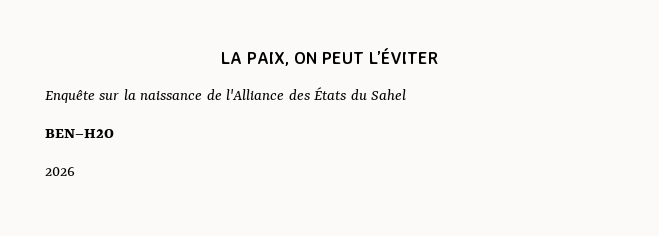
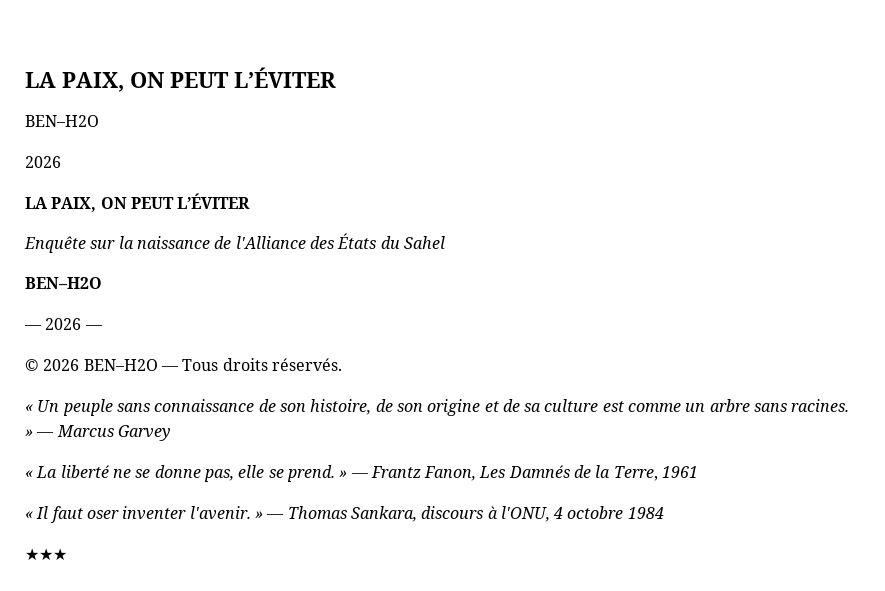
[220,48,439,66] LA PAIX, ON PEUT L’ÉVITER -> [25,67,336,92] [25,115,99,127] [25,156,61,168] [25,193,251,212] LA PAIX, ON PEUT L’ÉVITER // BEN–H2O // 2026 // LA PAIX, ON PEUT L’ÉVITER
[45,167,75,176] 2026 -> [24,318,103,330] [25,358,342,371] [25,399,850,416] [25,425,170,441] [25,465,699,482] [25,506,664,523] [25,548,67,561] — 2026 — // © 2026 BEN–H2O — Tous droits réservés. // « Un peuple sans connaissance de son histoire, de son origine et de sa culture est comme un arbre sans racines. » — Marcus Garvey // « La liberté ne se donne pas, elle se prend. » — Frantz Fanon, Les Damnés de la Terre, 1961 // « Il faut oser inventer l'avenir. » — Thomas Sankara, discours à l'ONU, 4 octobre 1984 // ★★★

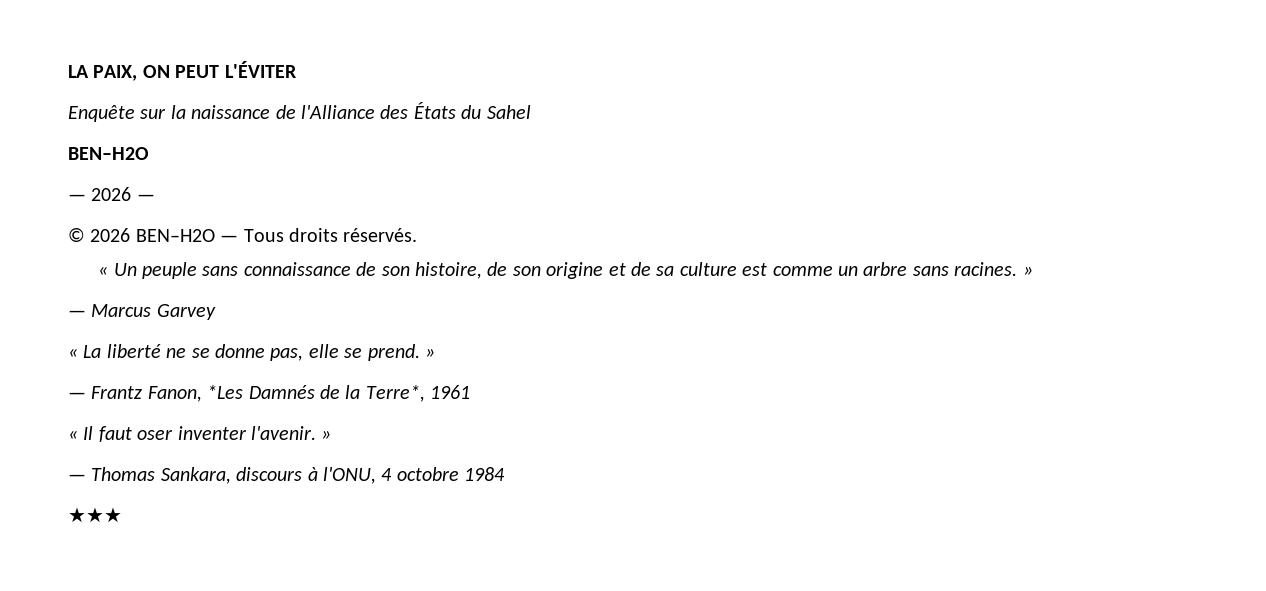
[25,67,336,92] [25,115,99,127] [25,156,61,168] [25,193,251,212] LA PAIX, ON PEUT L’ÉVITER // BEN–H2O // 2026 // LA PAIX, ON PEUT L’ÉVITER -> [68,61,297,81] LA PAIX, ON PEUT L'ÉVITER
(33, 433) none -> (1033, 271) //
(348, 474) none -> (435, 353) //
[479,466,506,478] Les -> [207,385,244,399] *Les
[613,466,658,481] Terre, -> [365,385,425,402] Terre*,
(263, 515) none -> (332, 435) //

